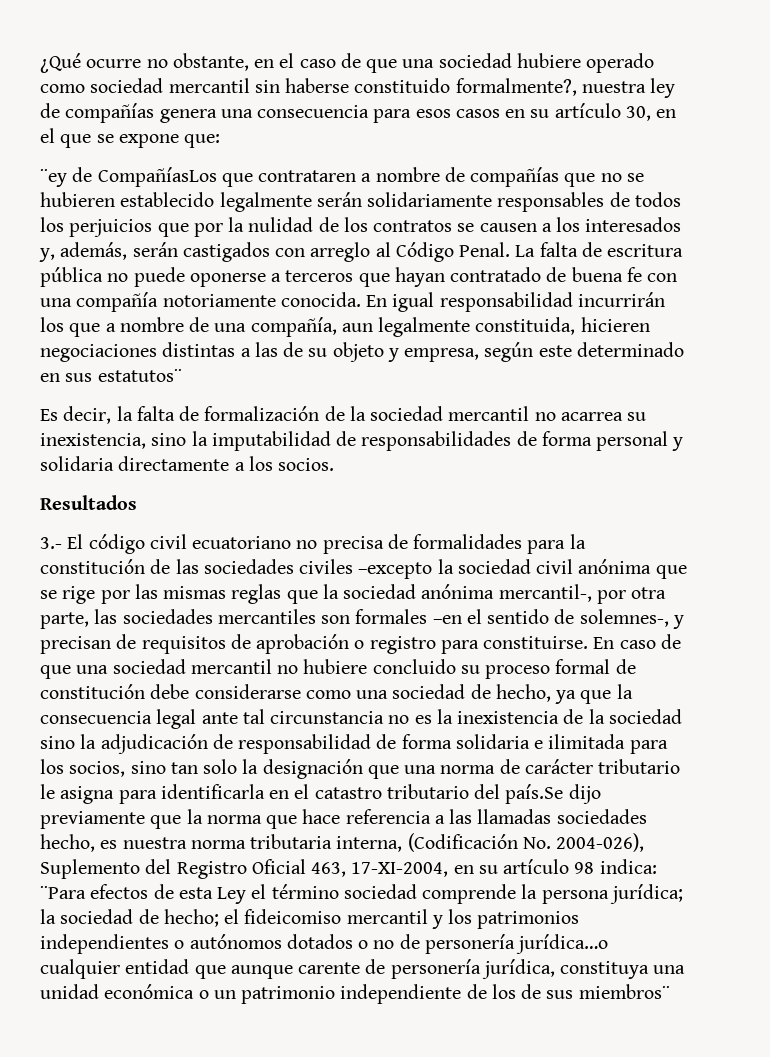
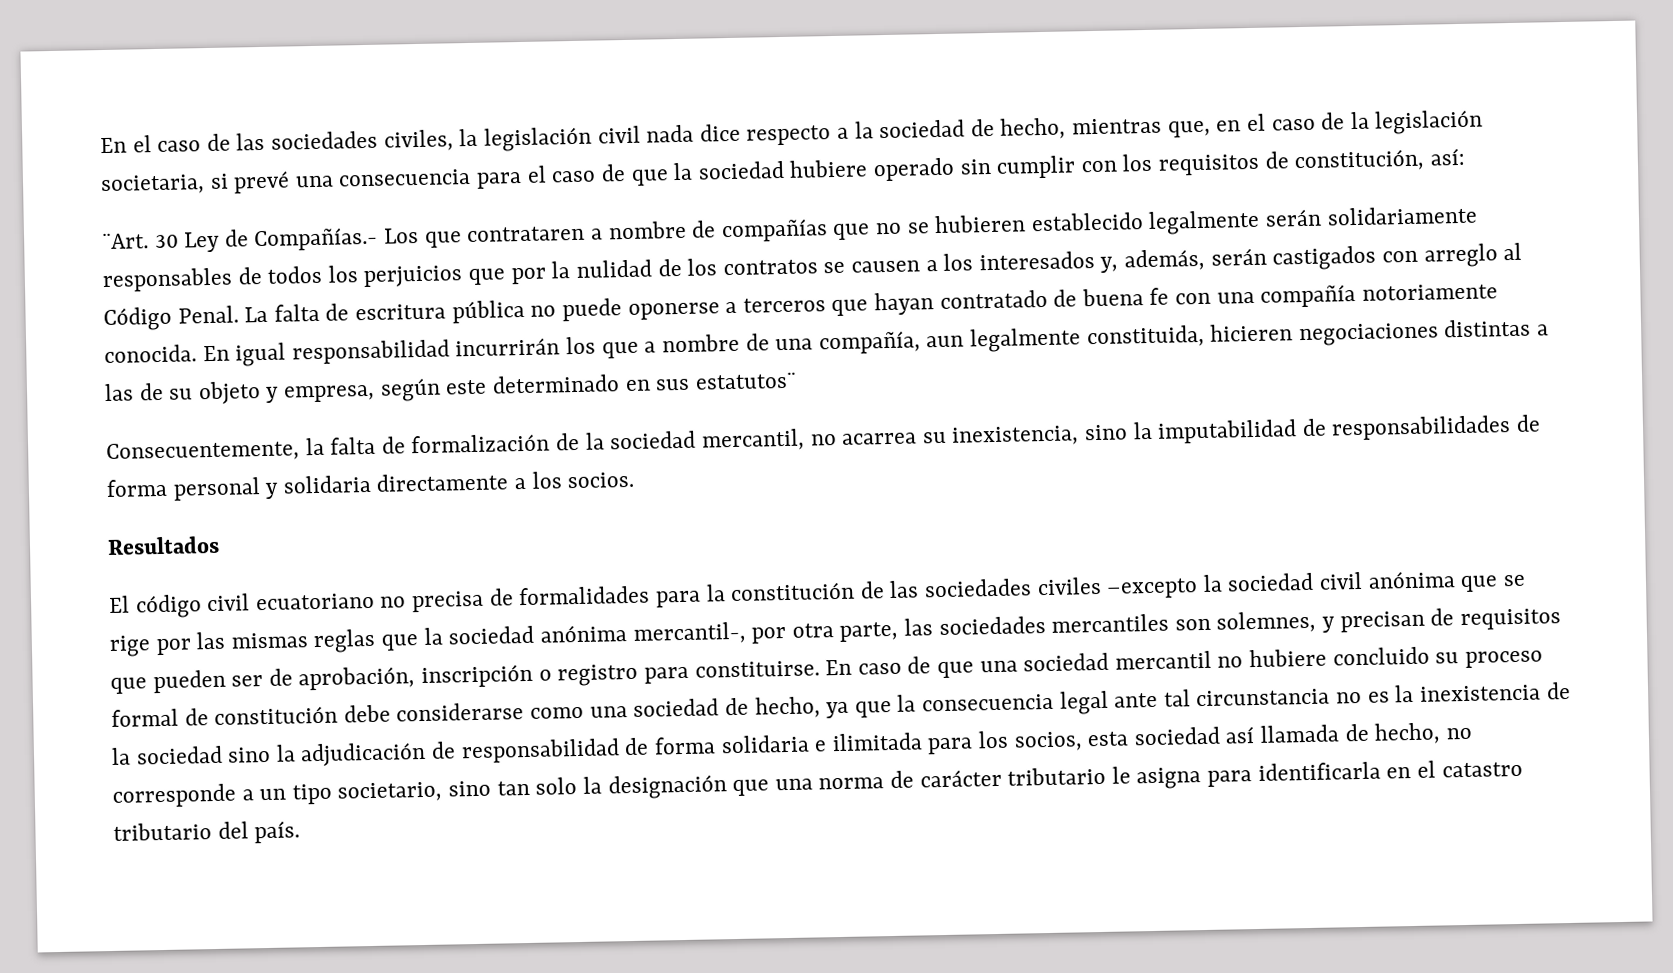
[40,53,655,73] [40,78,676,98] [40,103,677,123] [40,128,221,148] [40,167,217,187] ¿Qué ocurre no obstante, en el caso de que una sociedad hubiere operado como sociedad mercantil sin haberse constituido formalmente?, nuestra ley de compañías genera una consecuencia para esos casos en su artículo 30, en el que se expone que: // ¨ey de CompañíasLos -> [100,109,1484,154] [100,147,1465,196] [101,226,420,253] En el caso de las sociedades civiles, la legislación civil nada dice respecto a la sociedad de hecho, mientras que, en el caso de la legislación societaria, si prevé una consecuencia para el caso de que la sociedad hubiere operado sin cumplir con los requisitos de constitución, así: // ¨Art. 30 Ley de Compañías.- Los
[40,406,112,424] Es decir, -> [106,440,300,464] Consecuentemente,
[448,406,530,421] mercantil -> [700,428,805,452] mercantil,
[40,537,62,549] 3.- -> (220, 545) none
[355,609,684,629] [40,634,350,654] formales –en el sentido de solemnes-, y precisan de requisitos de aprobación -> [1216,608,1561,634] [110,663,534,694] solemnes, y precisan de requisitos que pueden ser de aprobación, inscripción
(126, 769) none -> [1087,722,1472,747] [112,781,443,808] esta sociedad así llamada de hecho, no corresponde a un tipo societario,
[505,784,601,804] [40,809,647,829] [40,833,645,852] [40,859,657,879] [40,884,683,904] [40,909,580,929] [40,934,609,954] [40,959,686,979] [40,984,670,1004] país.Se dijo previamente que la norma que hace referencia a las llamadas sociedades hecho, es nuestra norma tributaria interna, (Codificación No. 2004-026), Suplemento del Registro Oficial 463, 17-XI-2004, en su artículo 98 indica: ¨Para efectos de esta Ley el término sociedad comprende la persona jurídica; la sociedad de hecho; el fideicomiso mercantil y los patrimonios independientes o autónomos dotados o no de personería jurídica…o cualquier entidad que aunque carente de personería jurídica, constituya una unidad económica o un patrimonio independiente de los de sus miembros¨ -> [254,820,301,844] país.

